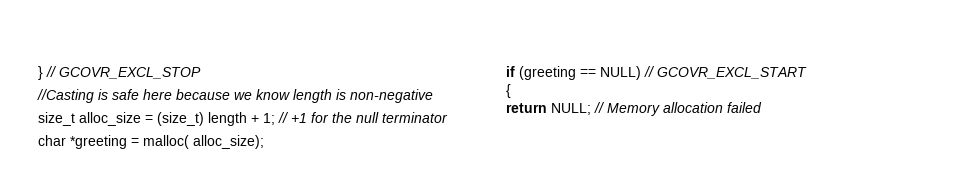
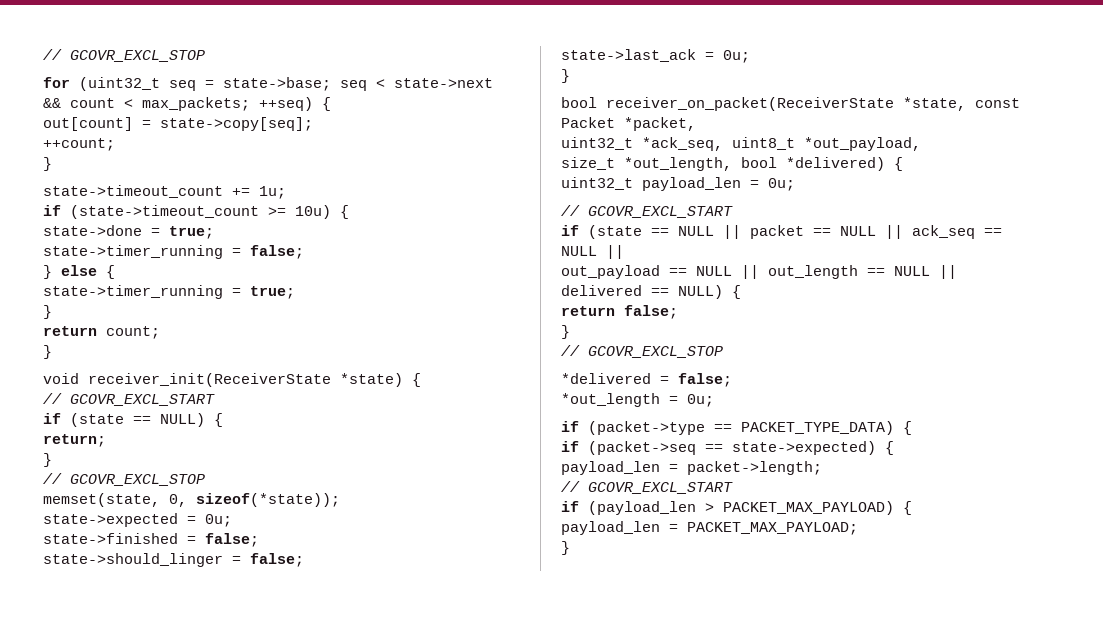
[38,66,201,80] [37,89,433,103] [38,112,448,126] [38,135,264,149] [506,66,807,80] [506,84,511,98] [506,102,762,116] } // GCOVR_EXCL_STOP // //Casting is safe here because we know length is non-negative // size_t alloc_size = (size_t) length + 1; // +1 for the null terminator // char *greeting = malloc( alloc_size); // if (greeting == NULL) // GCOVR_EXCL_START // { // return NULL; // Memory allocation failed -> [43,49,205,62] [43,77,493,91] [43,97,331,111] [43,117,313,131] [43,138,115,151] [43,157,52,171] [43,185,286,199] [43,205,349,219] [43,225,214,239] [43,245,304,259] [43,265,115,279] [43,285,295,299] [43,305,52,319] [43,326,160,339] [43,345,52,359] [43,373,421,387] [43,393,215,406] [43,413,223,427] [43,434,106,447] [43,453,52,467] [43,473,205,486] [43,493,340,507] [43,513,232,527] [43,533,259,547] [43,553,304,567] [561,49,750,63] [561,69,570,83] [561,97,1020,111] [561,117,696,131] [561,137,921,151] [561,157,903,171] [561,177,795,191] [561,205,733,218] [561,225,1002,239] [561,245,624,259] [561,265,957,279] [561,285,741,299] [561,305,678,319] [561,325,570,339] [561,345,723,358] [561,373,732,387] [561,393,714,407] [561,421,912,435] [561,441,894,455] [561,461,822,475] [561,481,733,494] [561,501,912,515] [561,521,858,535] [561,541,570,555] // GCOVR_EXCL_STOP // for (uint32_t seq = state->base; seq < state->next && count < max_packets; ++seq) { // out[count] = state->copy[seq]; // ++count; // } // state->timeout_count += 1u; // if (state->timeout_count >= 10u) { // state->done = true; // state->timer_running = false; // } else { // state->timer_running = true; // } // return count; // } // void receiver_init(ReceiverState *state) { // // GCOVR_EXCL_START // if (state == NULL) { // return; // } // // GCOVR_EXCL_STOP // memset(state, 0, sizeof(*state)); // state->expected = 0u; // state->finished = false; // state->should_linger = false; // state->last_ack = 0u; // } // bool receiver_on_packet(ReceiverState *state, const Packet *packet, // uint32_t *ack_seq, uint8_t *out_payload, // size_t *out_length, bool *delivered) { // uint32_t payload_len = 0u; // // GCOVR_EXCL_START // if (state == NULL || packet == NULL || ack_seq == NULL || // out_payload == NULL || out_length == NULL || delivered == NULL) { // return false; // } // // GCOVR_EXCL_STOP // *delivered = false; // *out_length = 0u; // if (packet->type == PACKET_TYPE_DATA) { // if (packet->seq == state->expected) { // payload_len = packet->length; // // GCOVR_EXCL_START // if (payload_len > PACKET_MAX_PAYLOAD) { // payload_len = PACKET_MAX_PAYLOAD; // }

